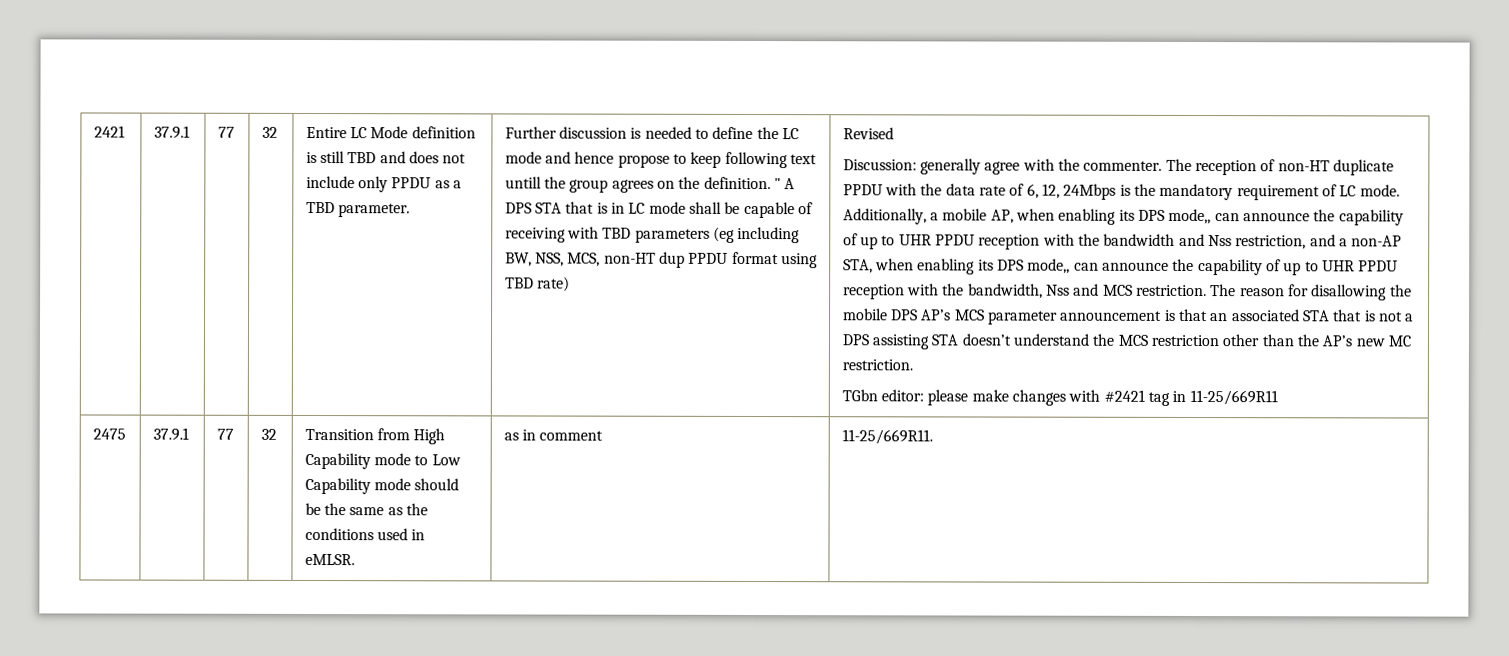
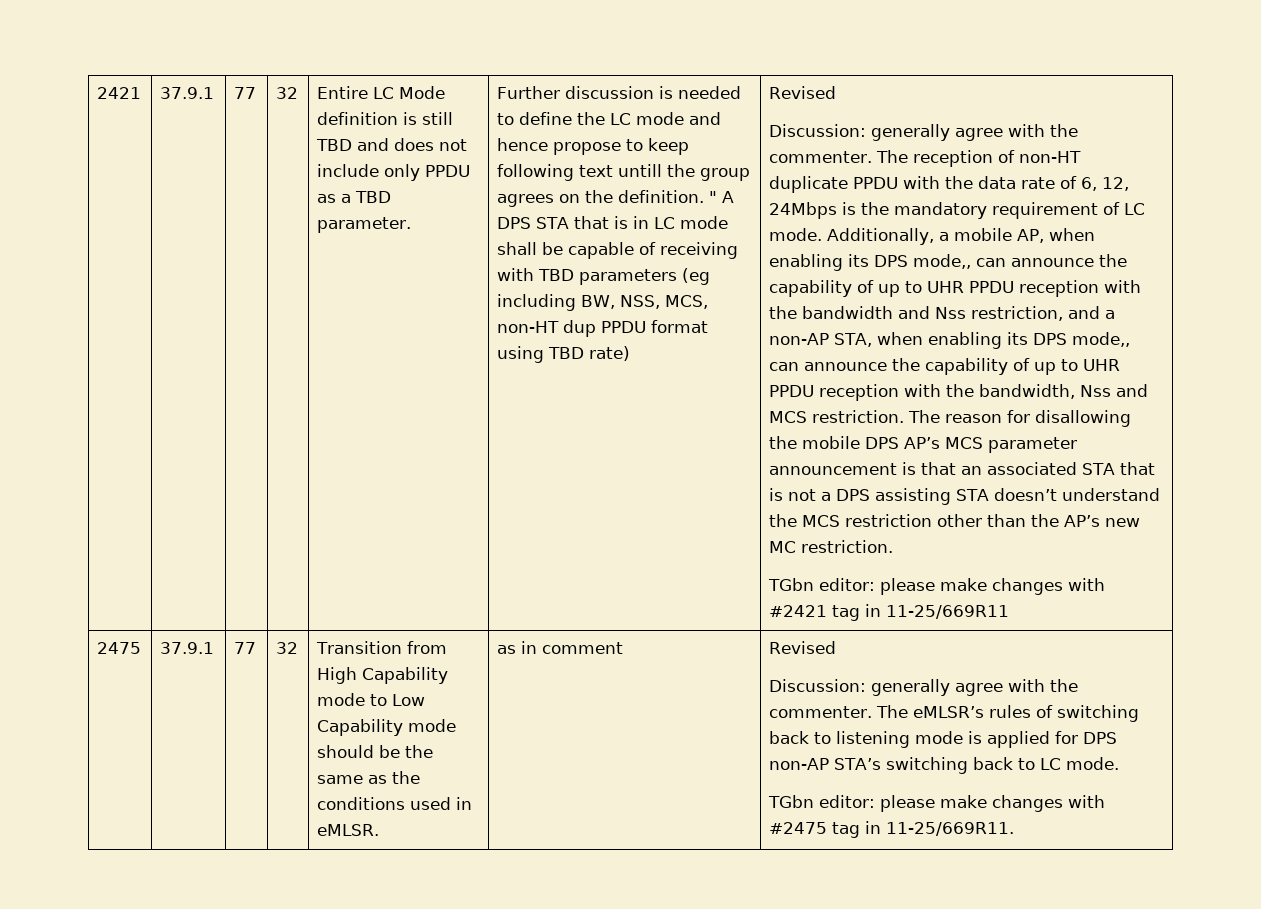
(604, 435) none -> [769,641,837,654] [769,679,1079,696] [769,705,1140,722] [769,731,1118,748] [769,757,1120,774] [768,795,1106,812] [769,821,882,838] Revised // Discussion: generally agree with the commenter. The eMLSR’s rules of switching back to listening mode is applied for DPS non-AP STA’s switching back to LC mode. // TGbn editor: please make changes with #2475 tag in

